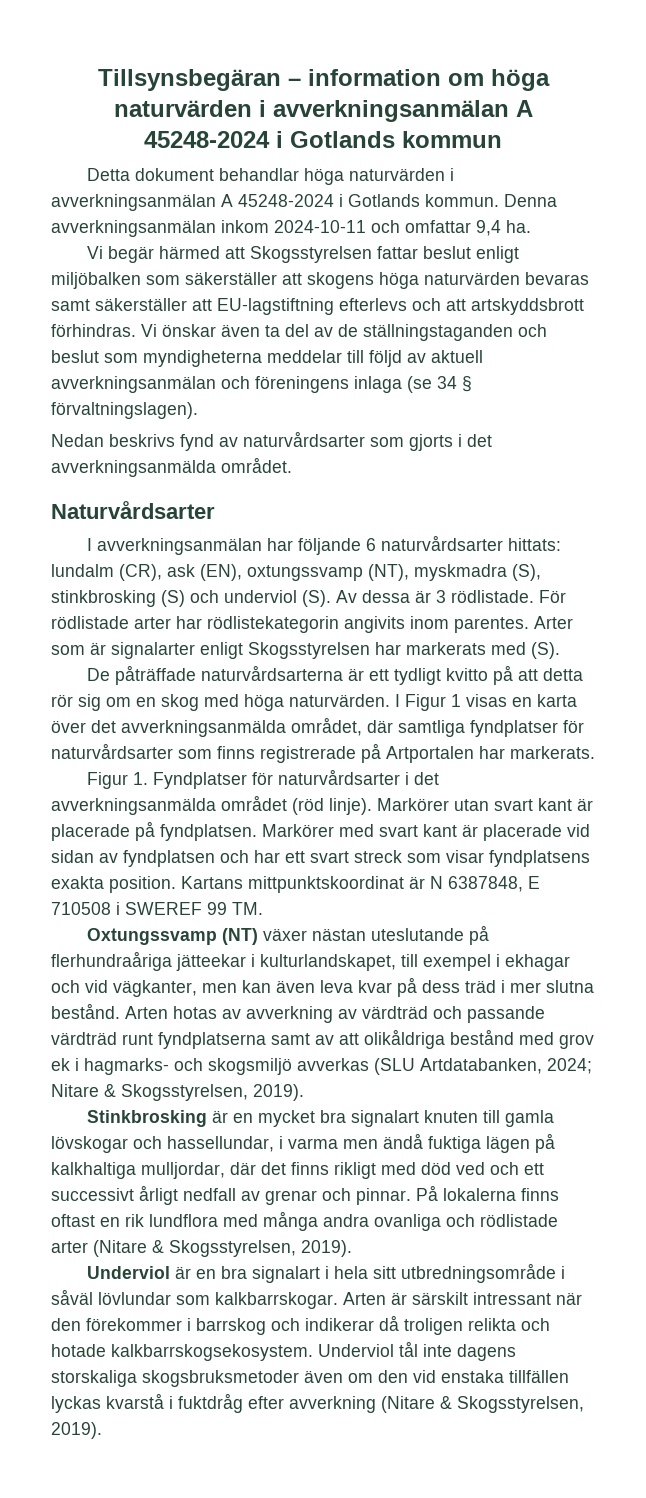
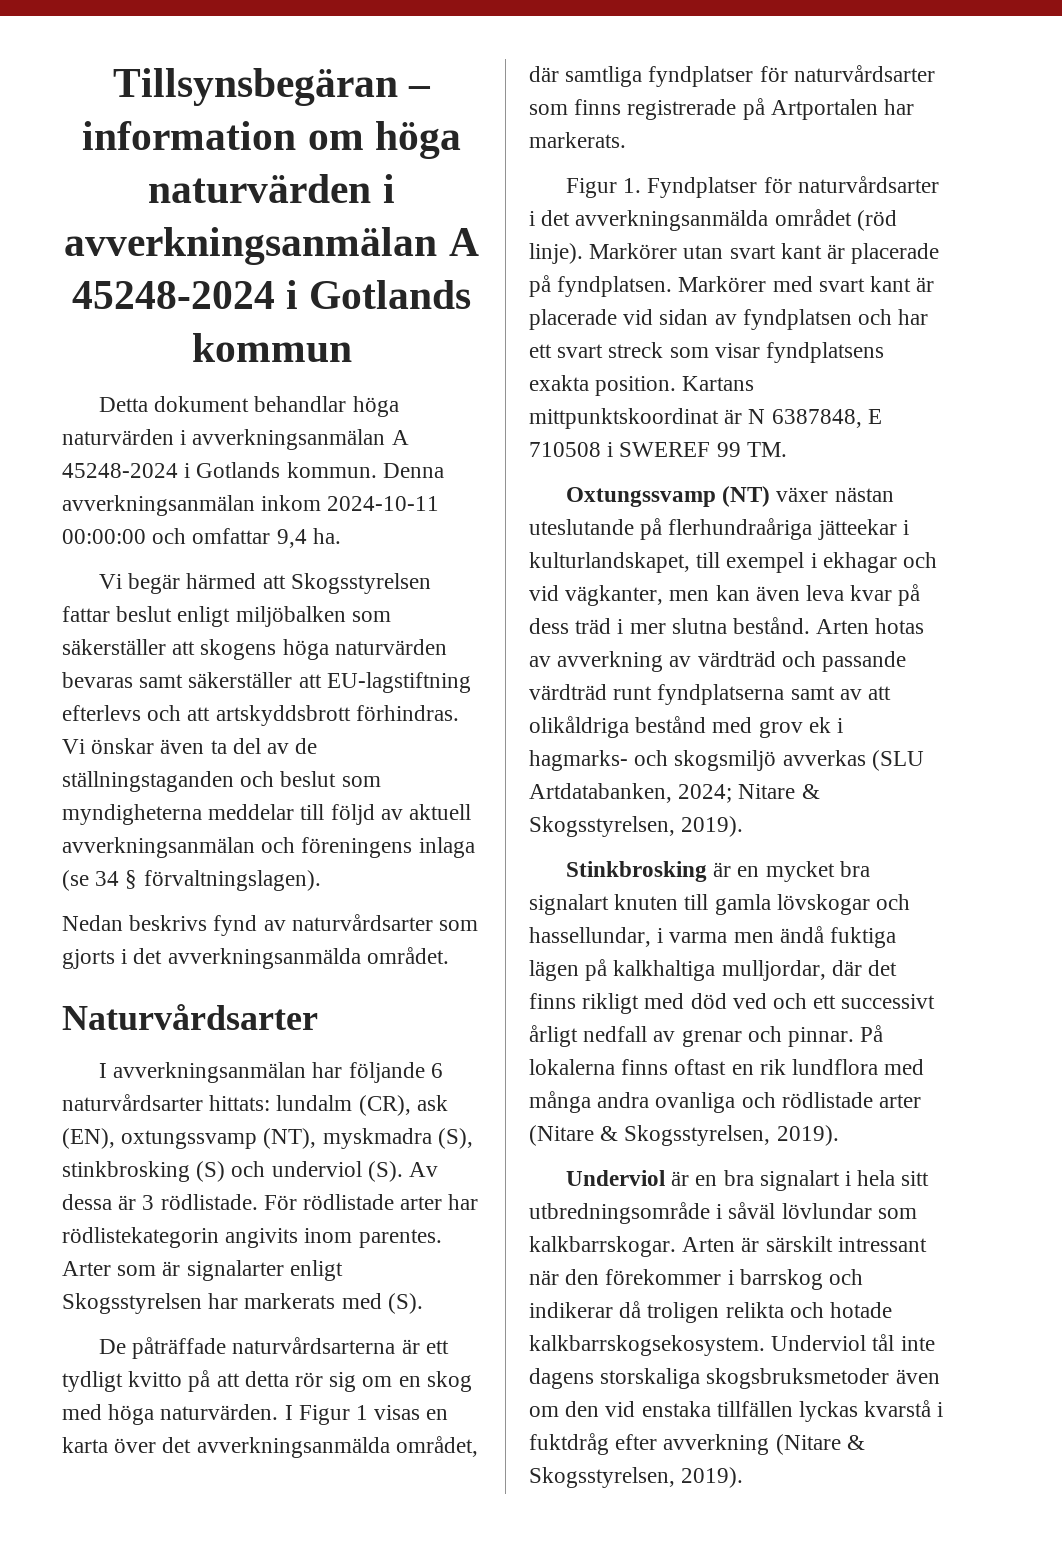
(366, 226) none -> [62,529,146,544] 00:00:00

